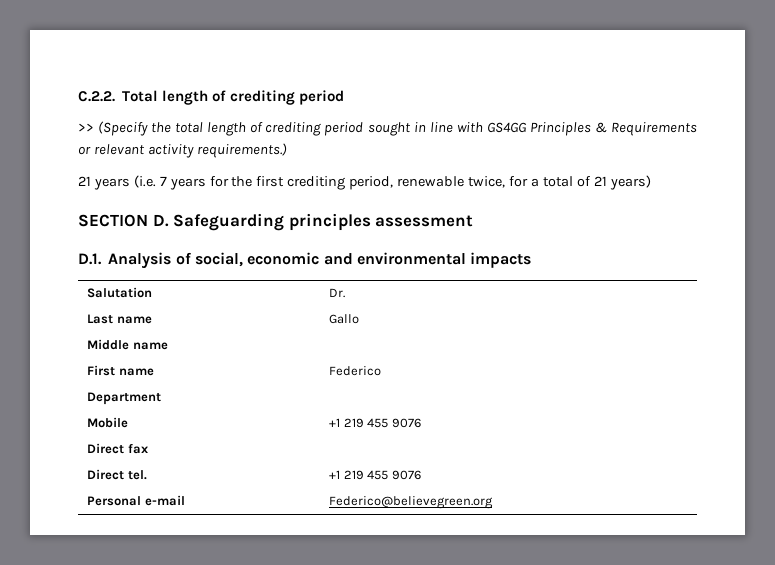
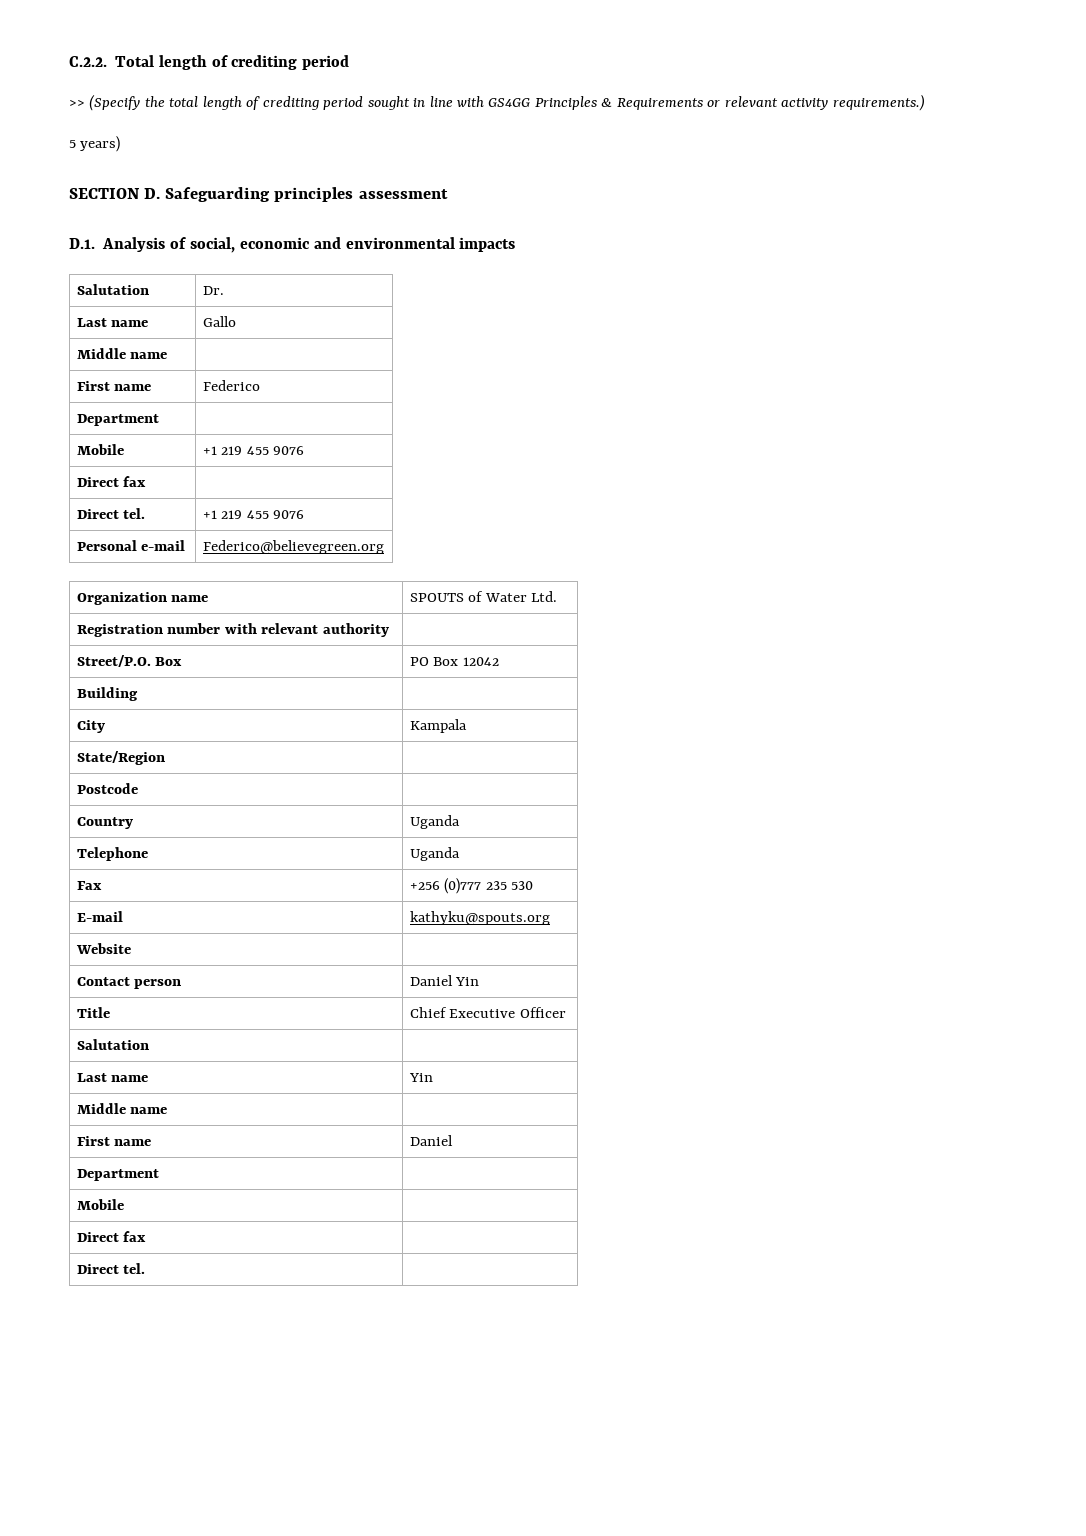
[78,175,607,190] 21 years (i.e. 7 years for the first crediting period, renewable twice, for a total of 21 -> [69,140,76,148] 5
(494, 502) none -> [76,592,209,605] [409,591,558,602] [76,623,389,637] [76,655,183,667] [409,657,499,666] [76,687,138,701] [76,720,105,733] [409,719,467,733] [76,751,165,765] [76,783,138,794] [76,817,133,829] [409,815,460,829] [76,847,148,861] [409,847,460,861] [76,881,102,890] [409,878,534,894] [76,911,123,922] [409,911,550,925] [75,943,131,954] [76,977,182,989] [409,975,480,986] [76,1007,110,1018] [409,1007,566,1018] [76,1039,149,1050] [76,1073,149,1082] [408,1073,433,1082] [76,1103,168,1114] [76,1136,152,1146] [409,1135,453,1146] [76,1169,159,1181] [76,1199,124,1210] [76,1231,147,1242] [76,1263,146,1274] // Organization name | SPOUTS of Water Ltd. // Registration number with relevant authority | // Street/P.O. Box | PO Box 12042 // Building | // City | Kampala // State/Region | // Postcode | // Country | Uganda // Telephone | Uganda // Fax | +256 (0)777 235 530 // E-mail | kathyku@spouts.org // Website | // Contact person | Daniel Yin // Title | Chief Executive Officer // Salutation | // Last name | Yin // Middle name | // First name | Daniel // Department | // Mobile | // Direct fax | // Direct tel. |

